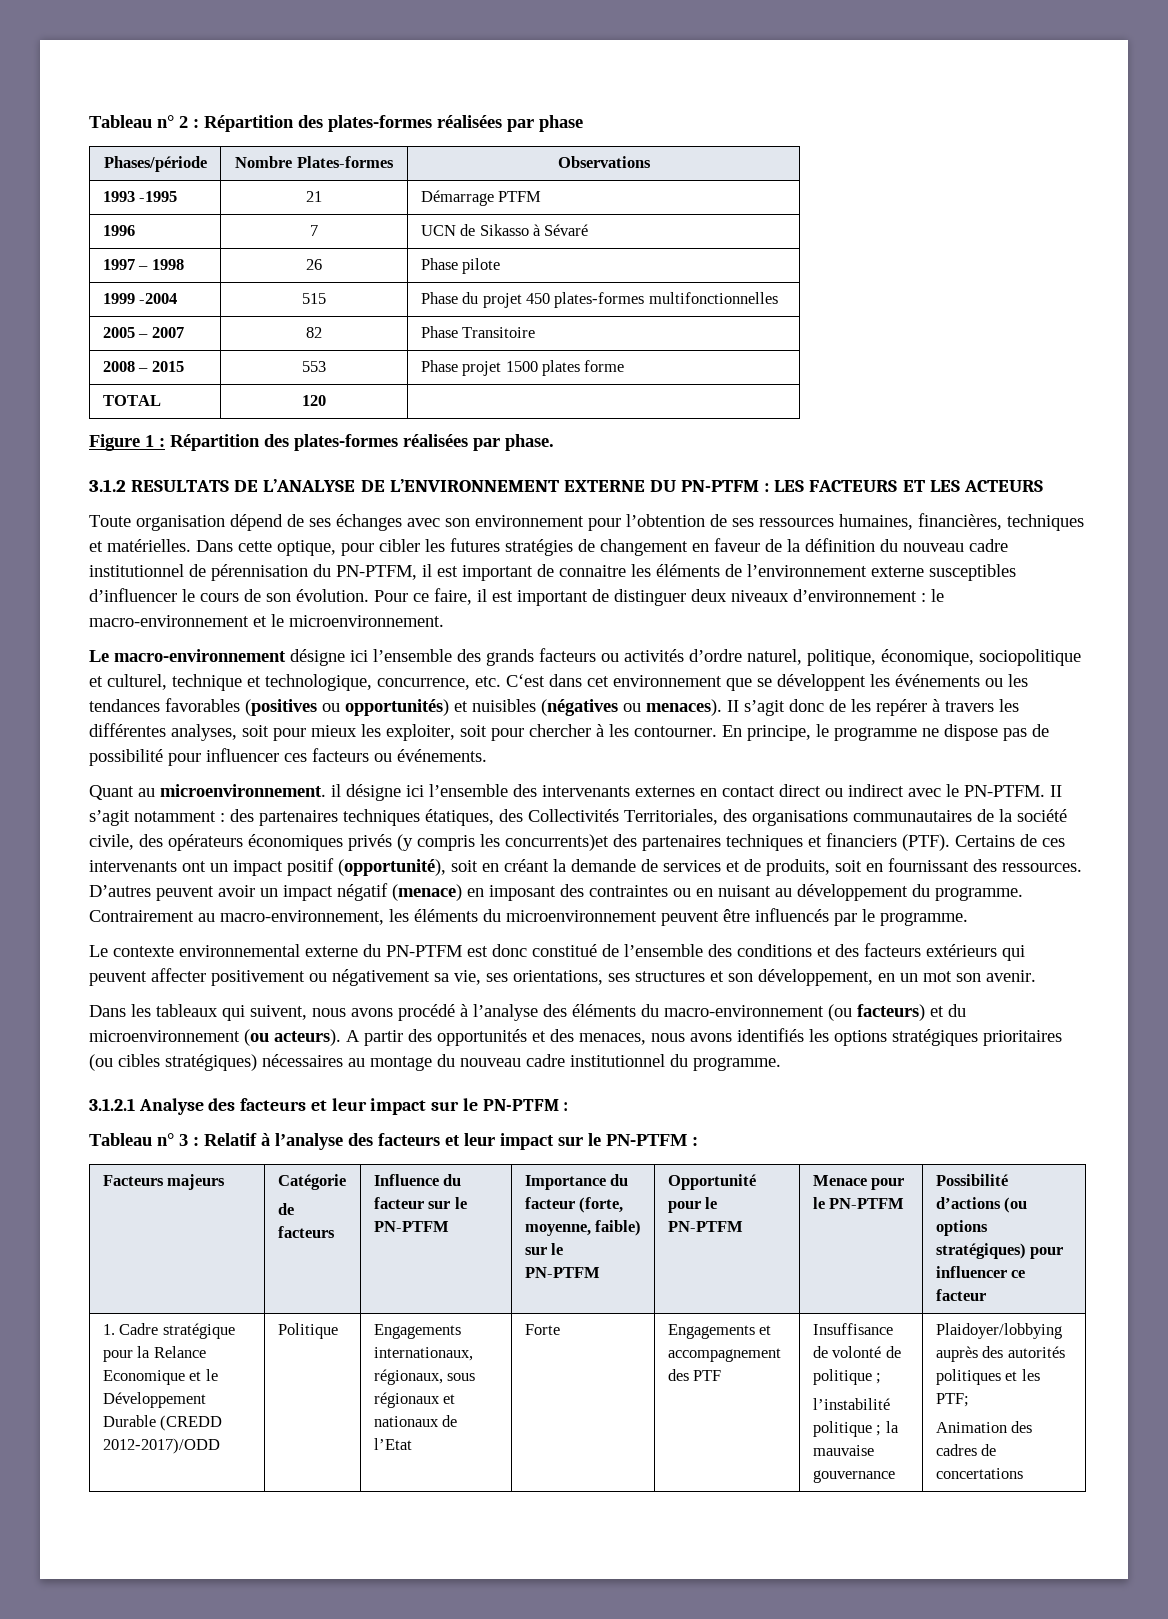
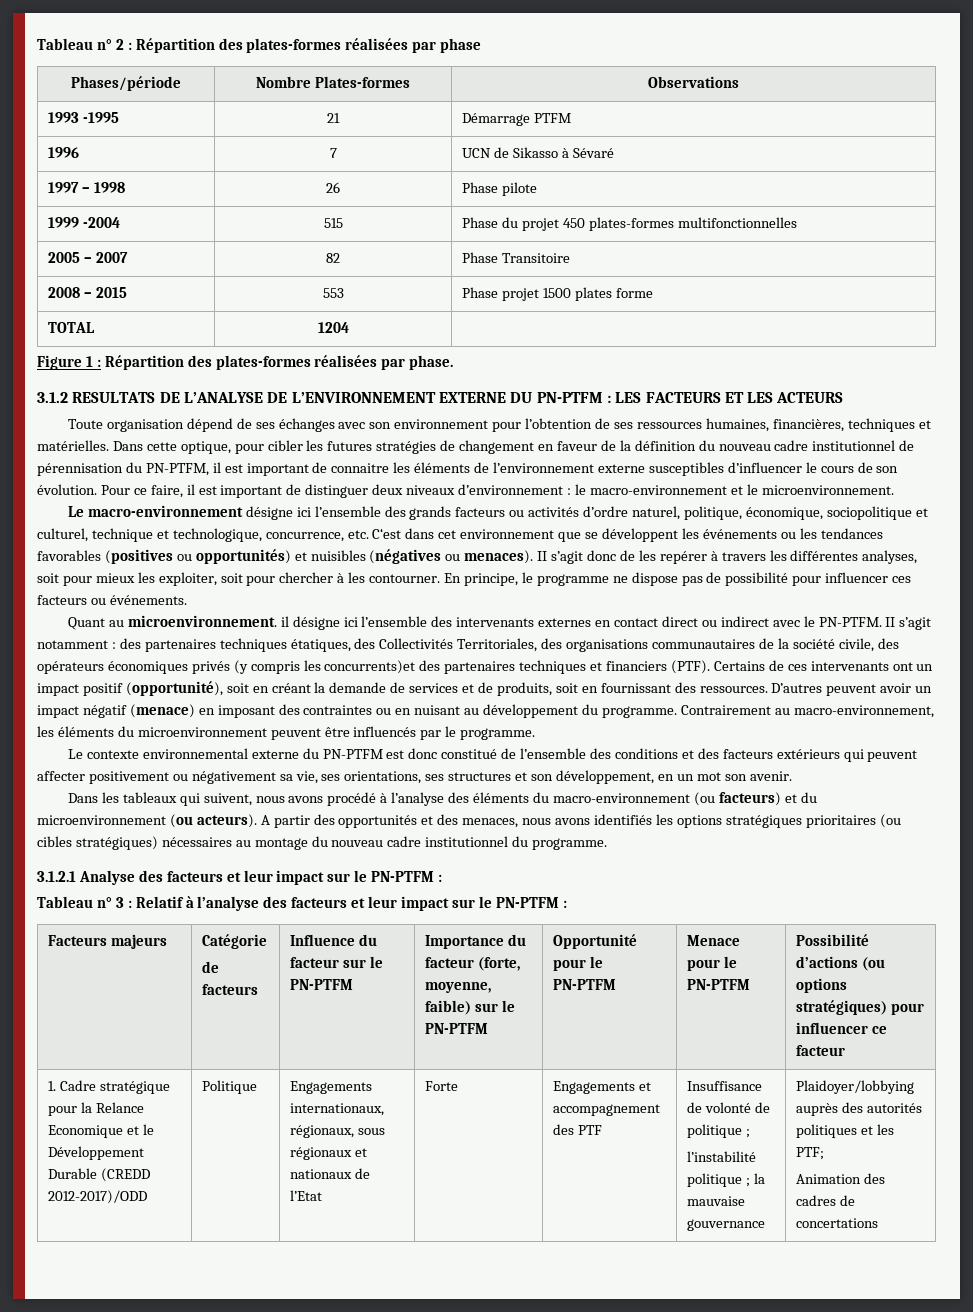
[302,395,326,406] 120 -> [317,322,349,333] 1204

